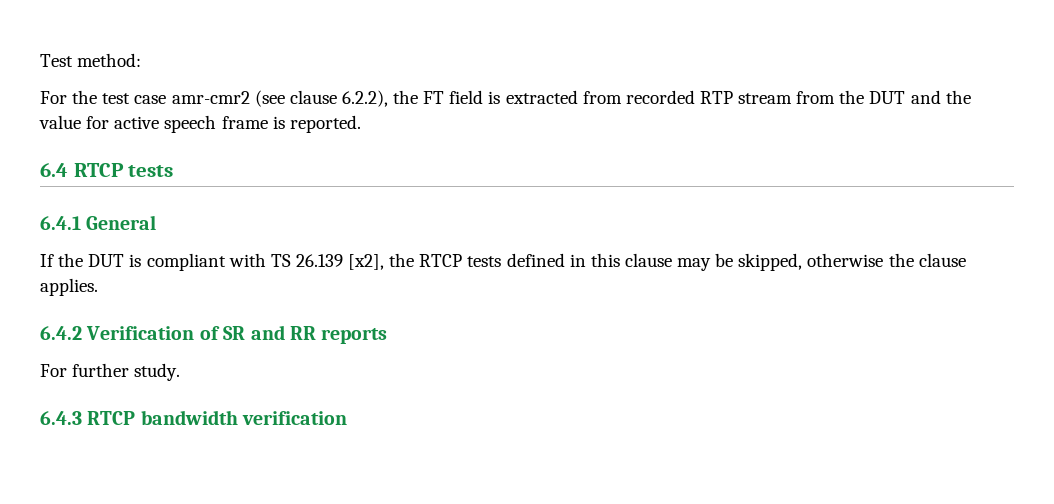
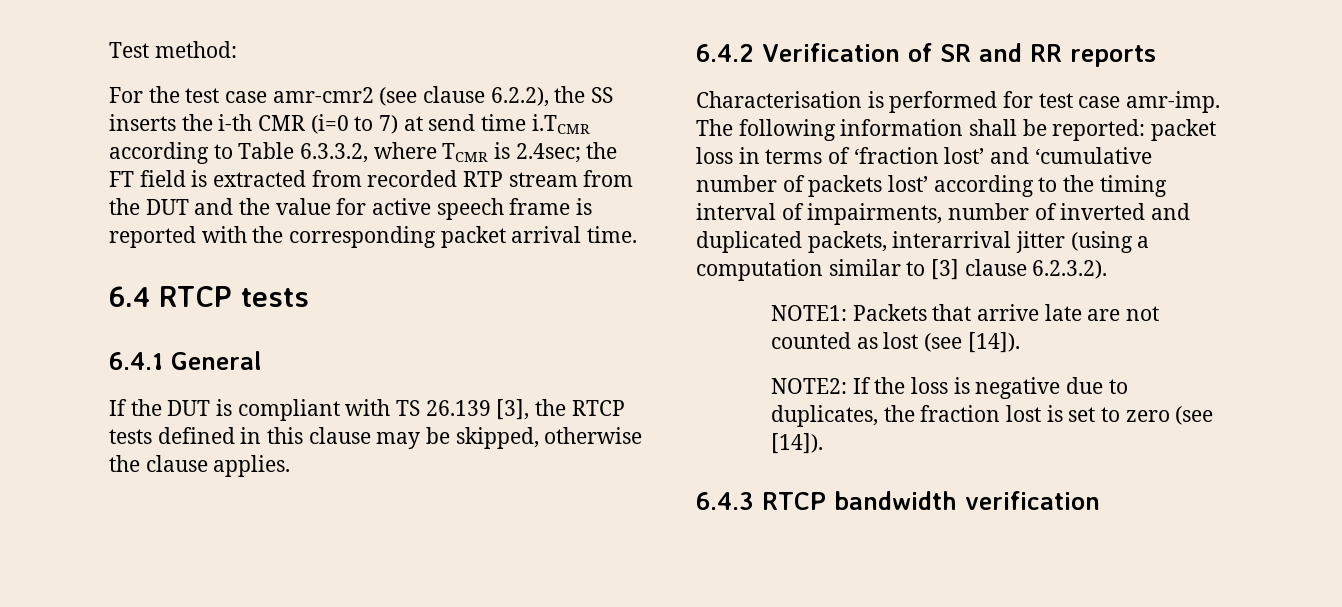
(419, 97) none -> [591,87,614,103] [109,114,590,134] [109,142,618,164] SS inserts the i-th CMR (i=0 to 7) at send time i.TCMR according to Table 6.3.3.2, where TCMR is 2.4sec; the
[289,115,361,133] reported. -> [109,226,638,248] reported with the corresponding packet arrival time.
[348,254,385,270] [x2], -> [496,399,530,420] [3],
[40,363,181,381] For further study. -> [696,91,1221,113] [696,119,1217,141] [696,147,1152,164] [696,175,1167,197] [696,203,1191,225] [696,231,1150,253] [696,259,1108,281] [771,304,1160,321] [771,332,1020,353] [771,377,1128,399] [771,405,1214,427] [771,433,824,454] Characterisation is performed for test case amr-imp. The following information shall be reported: packet loss in terms of ‘fraction lost’ and ‘cumulative number of packets lost’ according to the timing interval of impairments, number of inverted and duplicated packets, interarrival jitter (using a computation similar to [3] clause 6.2.3.2). // NOTE1: Packets that arrive late are not counted as lost (see [14]). // NOTE2: If the loss is negative due to duplicates, the fraction lost is set to zero (see [14]).

